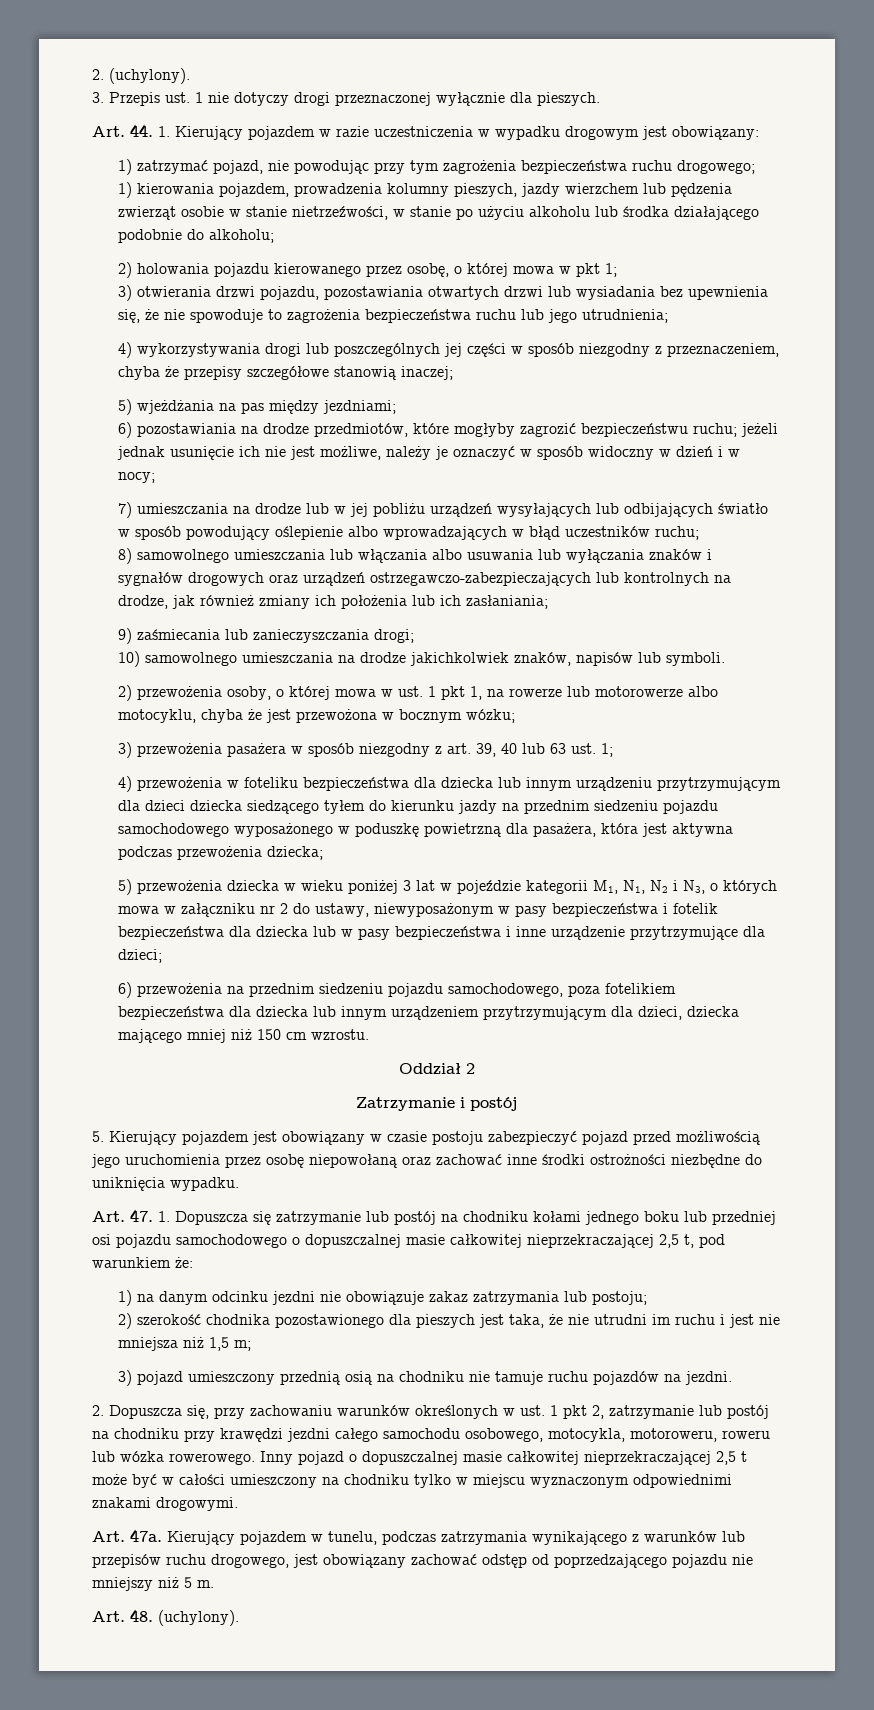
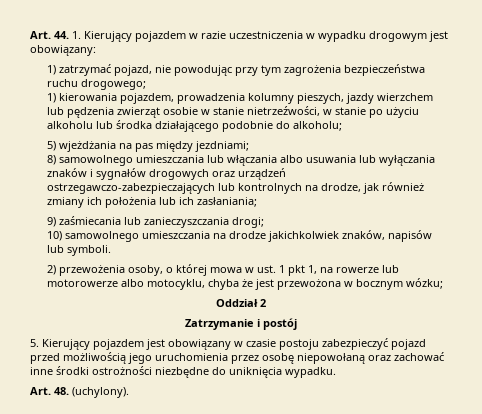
[92,68,190,84] [92,92,600,106] 2. (uchylony). // 3. Przepis ust. 1 nie dotyczy drogi przeznaczonej wyłącznie dla pieszych. // -> (30, 35) none
[118,262,618,278] [118,285,769,301] [118,309,669,323] [118,342,780,358] [118,366,454,380] // 2) holowania pojazdu kierowanego przez osobę, o której mowa w pkt 1; // 3) otwierania drzwi pojazdu, pozostawiania otwartych drzwi lub wysiadania bez upewnienia się, że nie spowoduje to zagrożenia bezpieczeństwa ruchu lub jego utrudnienia; // 4) wykorzystywania drogi lub poszczególnych jej części w sposób niezgodny z przeznaczeniem, chyba że przepisy szczegółowe stanowią inaczej; -> (343, 126) none
[118,422,779,438] [117,446,741,460] [118,472,156,483] [118,502,769,518] [118,526,700,540] // 6) pozostawiania na drodze przedmiotów, które mogłyby zagrozić bezpieczeństwu ruchu; jeżeli jednak usunięcie ich nie jest możliwe, należy je oznaczyć w sposób widoczny w dzień i w nocy; // 7) umieszczania na drodze lub w jej pobliżu urządzeń wysyłających lub odbijających światło w sposób powodujący oślepienie albo wprowadzających w błąd uczestników ruchu; -> (250, 146) none
[118,742,614,758] [118,776,782,792] [118,800,719,814] [118,823,734,837] [118,846,324,860] [118,879,778,895] [118,903,719,917] [118,926,766,940] [118,949,163,963] [118,982,677,998] [118,1006,740,1020] [118,1029,370,1043] // 3) przewożenia pasażera w sposób niezgodny z art. 39, 40 lub 63 ust. 1; // 4) przewożenia w foteliku bezpieczeństwa dla dziecka lub innym urządzeniu przytrzymującym dla dzieci dziecka siedzącego tyłem do kierunku jazdy na przednim siedzeniu pojazdu samochodowego wyposażonego w poduszkę powietrzną dla pasażera, która jest aktywna podczas przewożenia dziecka; // 5) przewożenia dziecka w wieku poniżej 3 lat w pojeździe kategorii M1, N1, N2 i N3, o których mowa w załączniku nr 2 do ustawy, niewyposażonym w pasy bezpieczeństwa i fotelik bezpieczeństwa dla dziecka lub w pasy bezpieczeństwa i inne urządzenie przytrzymujące dla dzieci; // 6) przewożenia na przednim siedzeniu pojazdu samochodowego, poza fotelikiem bezpieczeństwa dla dziecka lub innym urządzeniem przytrzymującym dla dzieci, dziecka mającego mniej niż 150 cm wzrostu. -> (444, 283) none
[92,1209,776,1225] [92,1234,725,1248] [92,1257,193,1268] [118,1290,648,1306] [118,1313,781,1329] [118,1337,252,1351] [118,1370,733,1386] [92,1405,769,1419] [92,1428,770,1442] [92,1451,747,1465] [92,1474,732,1488] [92,1497,238,1511] [92,1529,745,1545] [92,1554,753,1568] [92,1577,214,1591] // Art. 47. 1. Dopuszcza się zatrzymanie lub postój na chodniku kołami jednego boku lub przedniej osi pojazdu samochodowego o dopuszczalnej masie całkowitej nieprzekraczającej 2,5 t, pod warunkiem że: // 1) na danym odcinku jezdni nie obowiązuje zakaz zatrzymania lub postoju; // 2) szerokość chodnika pozostawionego dla pieszych jest taka, że nie utrudni im ruchu i jest nie mniejsza niż 1,5 m; // 3) pojazd umieszczony przednią osią na chodniku nie tamuje ruchu pojazdów na jezdni. // 2. Dopuszcza się, przy zachowaniu warunków określonych w ust. 1 pkt 2, zatrzymanie lub postój na chodniku przy krawędzi jezdni całego samochodu osobowego, motocykla, motoroweru, roweru lub wózka rowerowego. Inny pojazd o dopuszczalnej masie całkowitej nieprzekraczającej 2,5 t może być w całości umieszczony na chodniku tylko w miejscu wyznaczonym odpowiednimi znakami drogowymi. // Art. 47a. Kierujący pojazdem w tunelu, podczas zatrzymania wynikającego z warunków lub przepisów ruchu drogowego, jest obowiązany zachować odstęp od poprzedzającego pojazdu nie mniejszy niż 5 m. -> (336, 372) none

